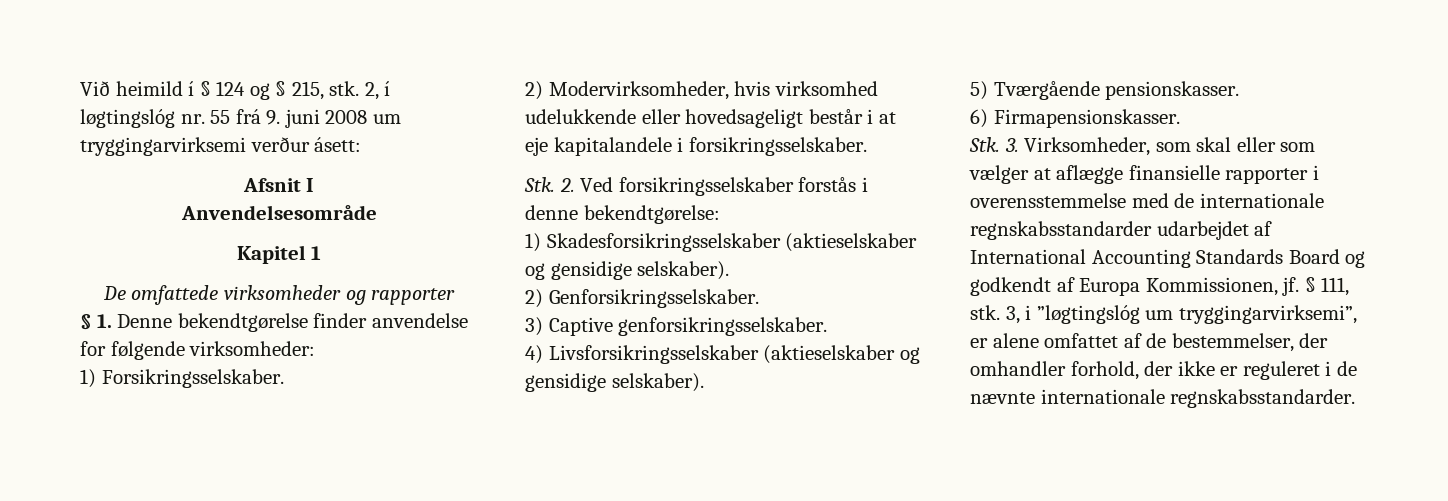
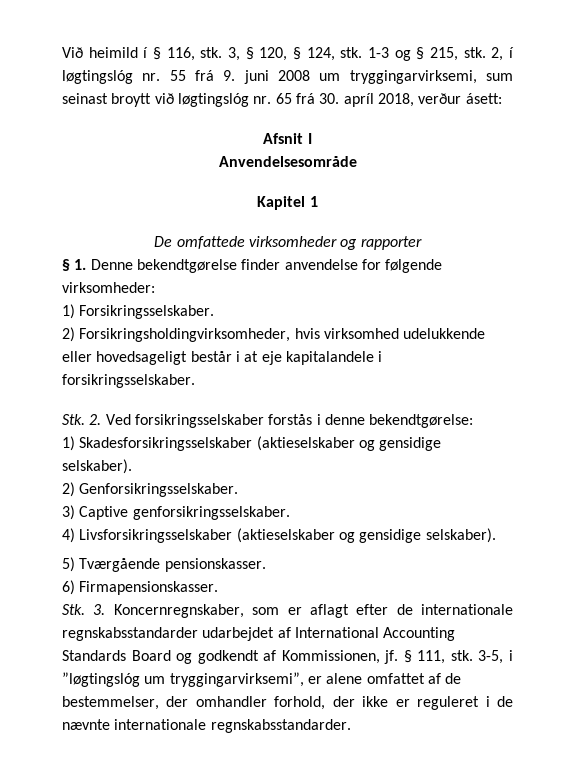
[216,81,246,96] 124 -> [166,47,389,61] 116, stk. 3, § 120, § 124, stk. 1-3
[80,137,246,156] tryggingarvirksemi -> [349,70,513,84] [62,93,414,107] tryggingarvirksemi, sum seinast broytt við løgtingslóg nr. 65 frá 30. apríl 2018,
[548,81,729,100] Modervirksomheder, -> [79,328,291,342] Forsikringsholdingvirksomheder,
[1024,137,1316,156] [969,165,1319,184] [970,193,1169,208] Virksomheder, som skal eller som vælger at aflægge finansielle rapporter i overensstemmelse med -> [113,604,389,618] Koncernregnskaber, som er aflagt efter
[1079,278,1141,296] Europa -> (277, 655) none
[1005,306,1020,324] 3, -> [478,650,504,664] 3-5,

